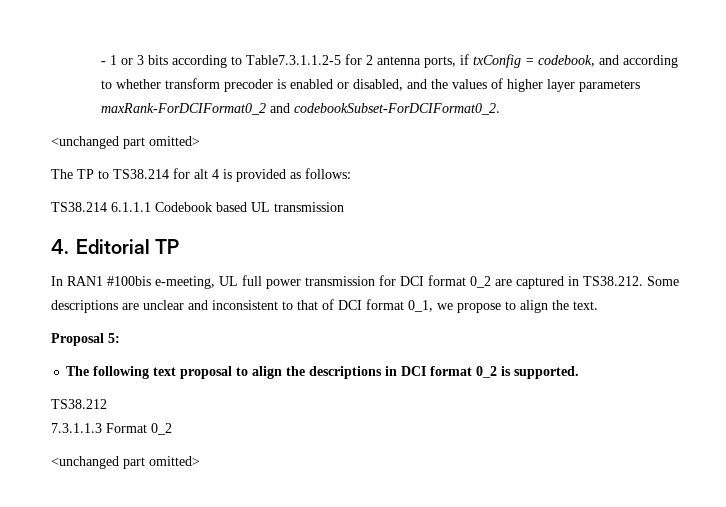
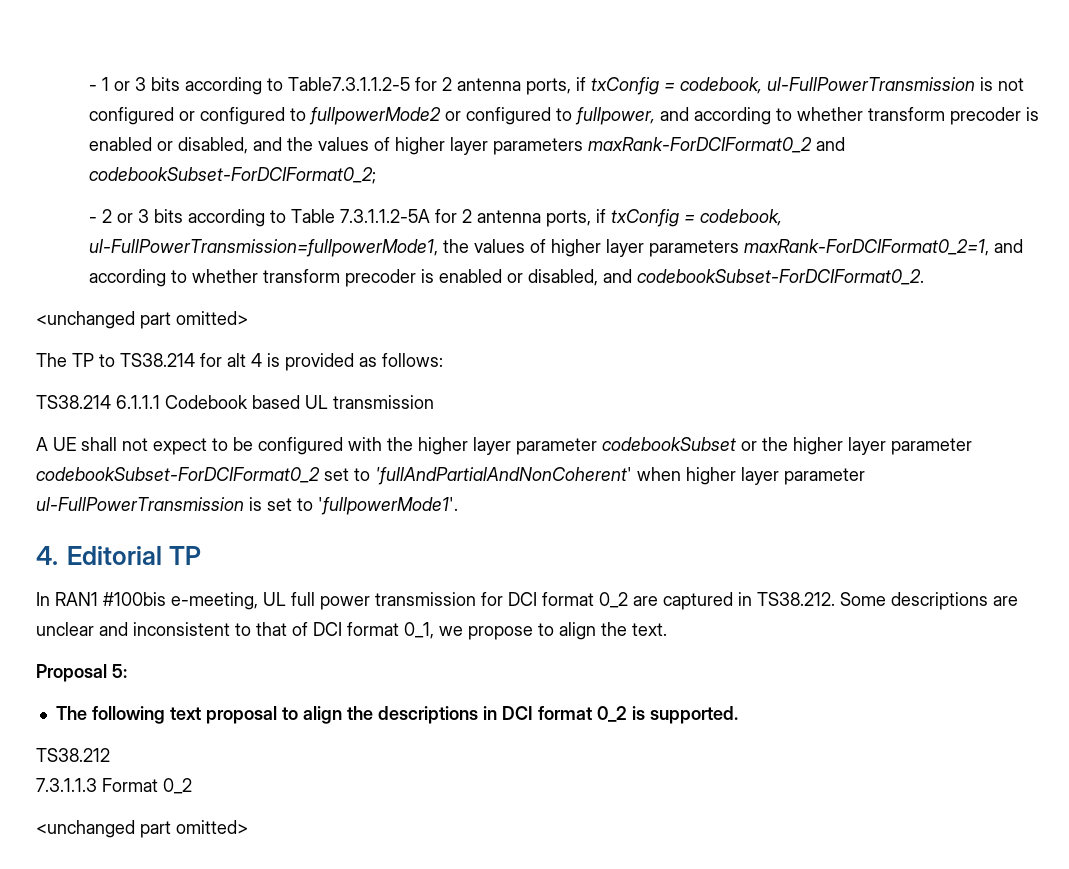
(596, 61) none -> [767,77,1025,91] [89,107,656,125] ul-FullPowerTransmission is not configured or configured to fullpowerMode2 or configured to fullpower,
(291, 108) none -> [89,167,377,184] [89,209,783,227] [89,239,1024,257] [89,269,633,287] codebookSubset-ForDCIFormat0_2; // - 2 or 3 bits according to Table 7.3.1.1.2-5A for 2 antenna ports, if txConfig = codebook, ul-FullPowerTransmission=fullpowerMode1, the values of higher layer parameters maxRank-ForDCIFormat0_2=1, and according to whether transform precoder is enabled or disabled, and
(344, 207) none -> [36,437,972,455] [36,467,865,485] [36,497,458,515] // A UE shall not expect to be configured with the higher layer parameter codebookSubset or the higher layer parameter codebookSubset-ForDCIFormat0_2 set to 'fullAndPartialAndNonCoherent' when higher layer parameter ul-FullPowerTransmission is set to 'fullpowerMode1'.

